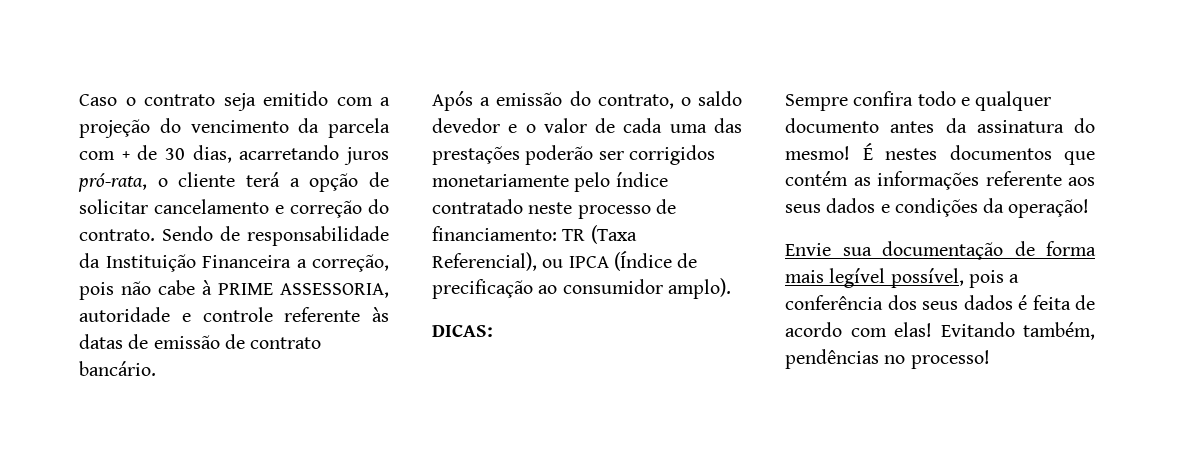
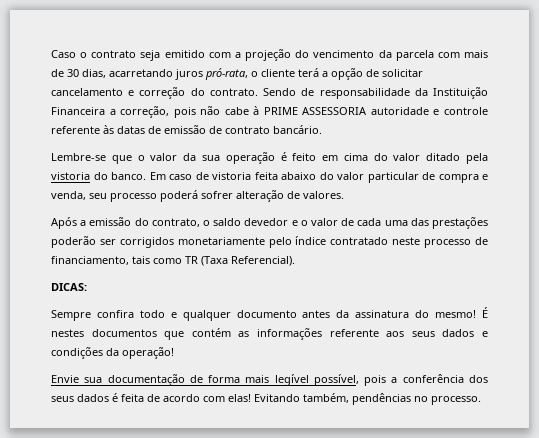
[121,151,130,160] + -> [463,50,488,58] mais
[280,283,389,298] ASSESSORIA, -> [302,107,368,115] ASSESSORIA
(156, 368) none -> [51,152,488,164] [51,172,488,183] [51,190,344,202] // Lembre-se que o valor da sua operação é feito em cima do valor ditado pela vistoria do banco. Em caso de vistoria feita abaixo do valor particular de compra e venda, seu processo poderá sofrer alteração de valores.
[432,225,637,244] [432,250,698,271] [432,278,731,299] financiamento: TR (Taxa Referencial), ou IPCA (Índice de precificação ao consumidor amplo). -> [51,256,295,266] financiamento, tais como TR (Taxa Referencial).
[910,350,990,369] processo! -> [431,396,481,405] processo.

